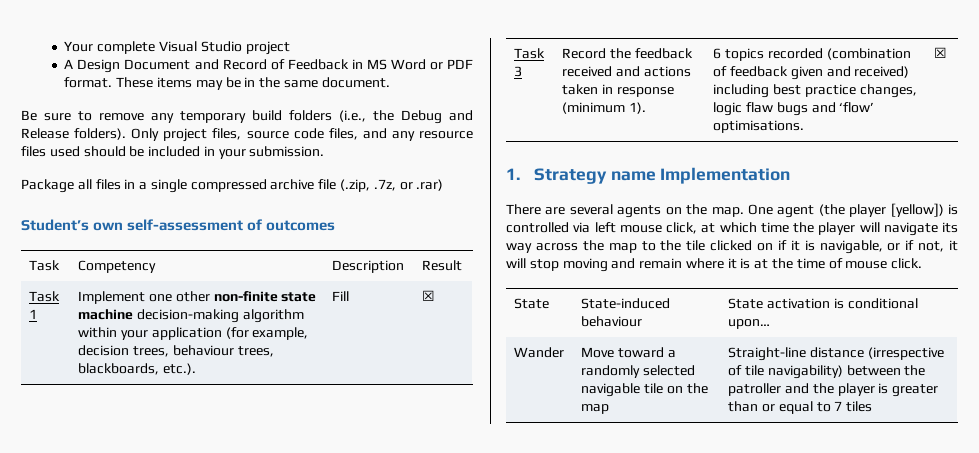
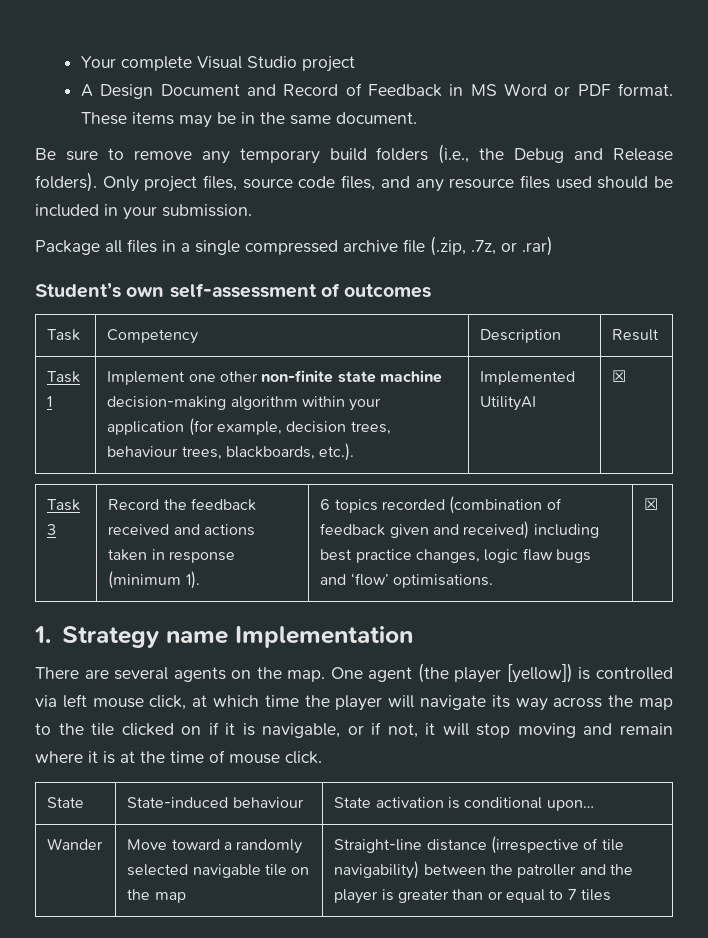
[332,291,350,301] Fill -> [480,371,576,385] [480,396,537,411] Implemented UtilityAI

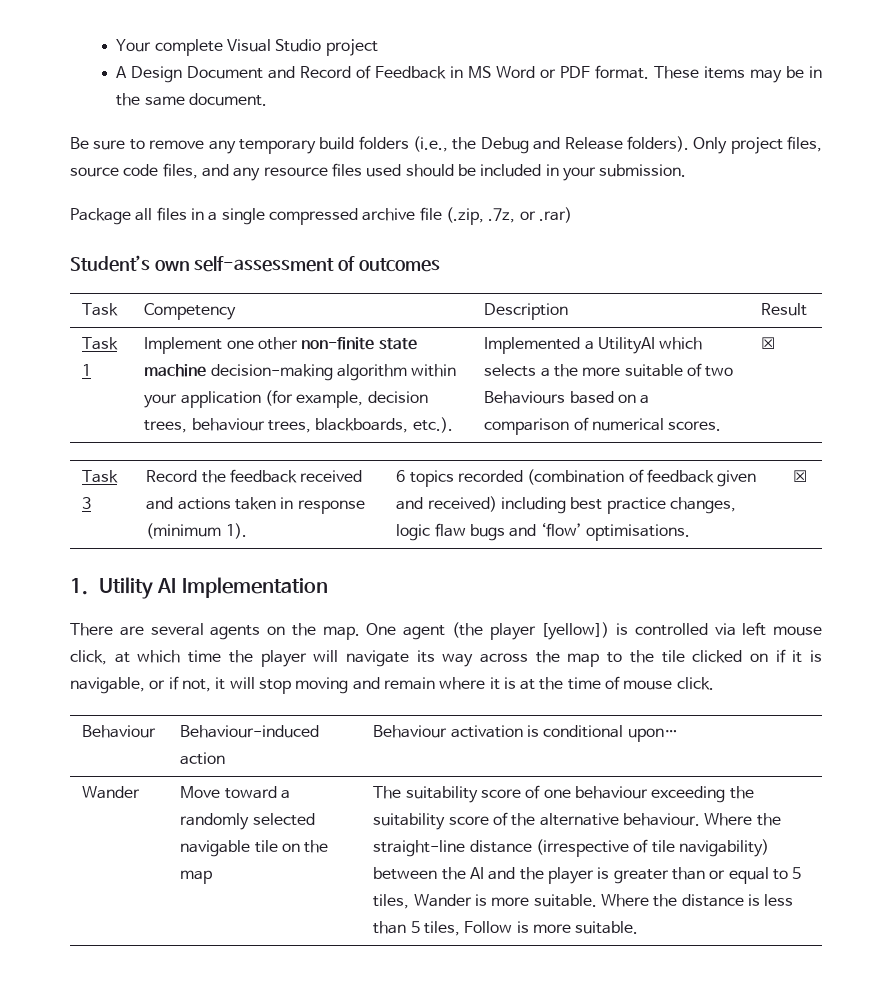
(576, 378) none -> [584,341,594,350] a
(537, 403) none -> [659,337,703,350] [484,363,734,377] [484,391,650,404] [484,417,722,435] which selects a the more suitable of two Behaviours based on a comparison of numerical scores.
[61,626,228,648] Strategy name -> [98,577,177,599] Utility AI
[47,797,85,808] [127,797,304,808] [334,797,372,808] State | State-induced behaviour | State -> [82,725,157,738] [180,725,320,738] [180,752,226,765] [373,725,448,738] Behaviour | Behaviour-induced action | Behaviour
[334,839,423,853] Straight-line -> [373,785,754,803] [373,812,781,830] [373,840,466,857] The suitability score of one behaviour exceeding the suitability score of the alternative behaviour. Where the straight-line
[517,864,577,878] patroller -> [469,867,484,879] AI
[567,889,611,901] 7 tiles -> [792,867,802,879] [373,894,794,909] [373,921,639,936] 5 tiles, Wander is more suitable. Where the distance is less than 5 tiles, Follow is more suitable.

